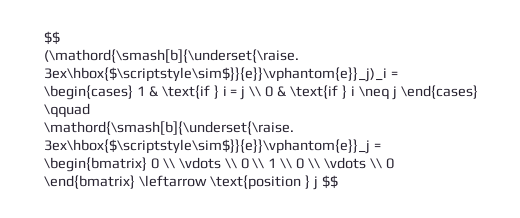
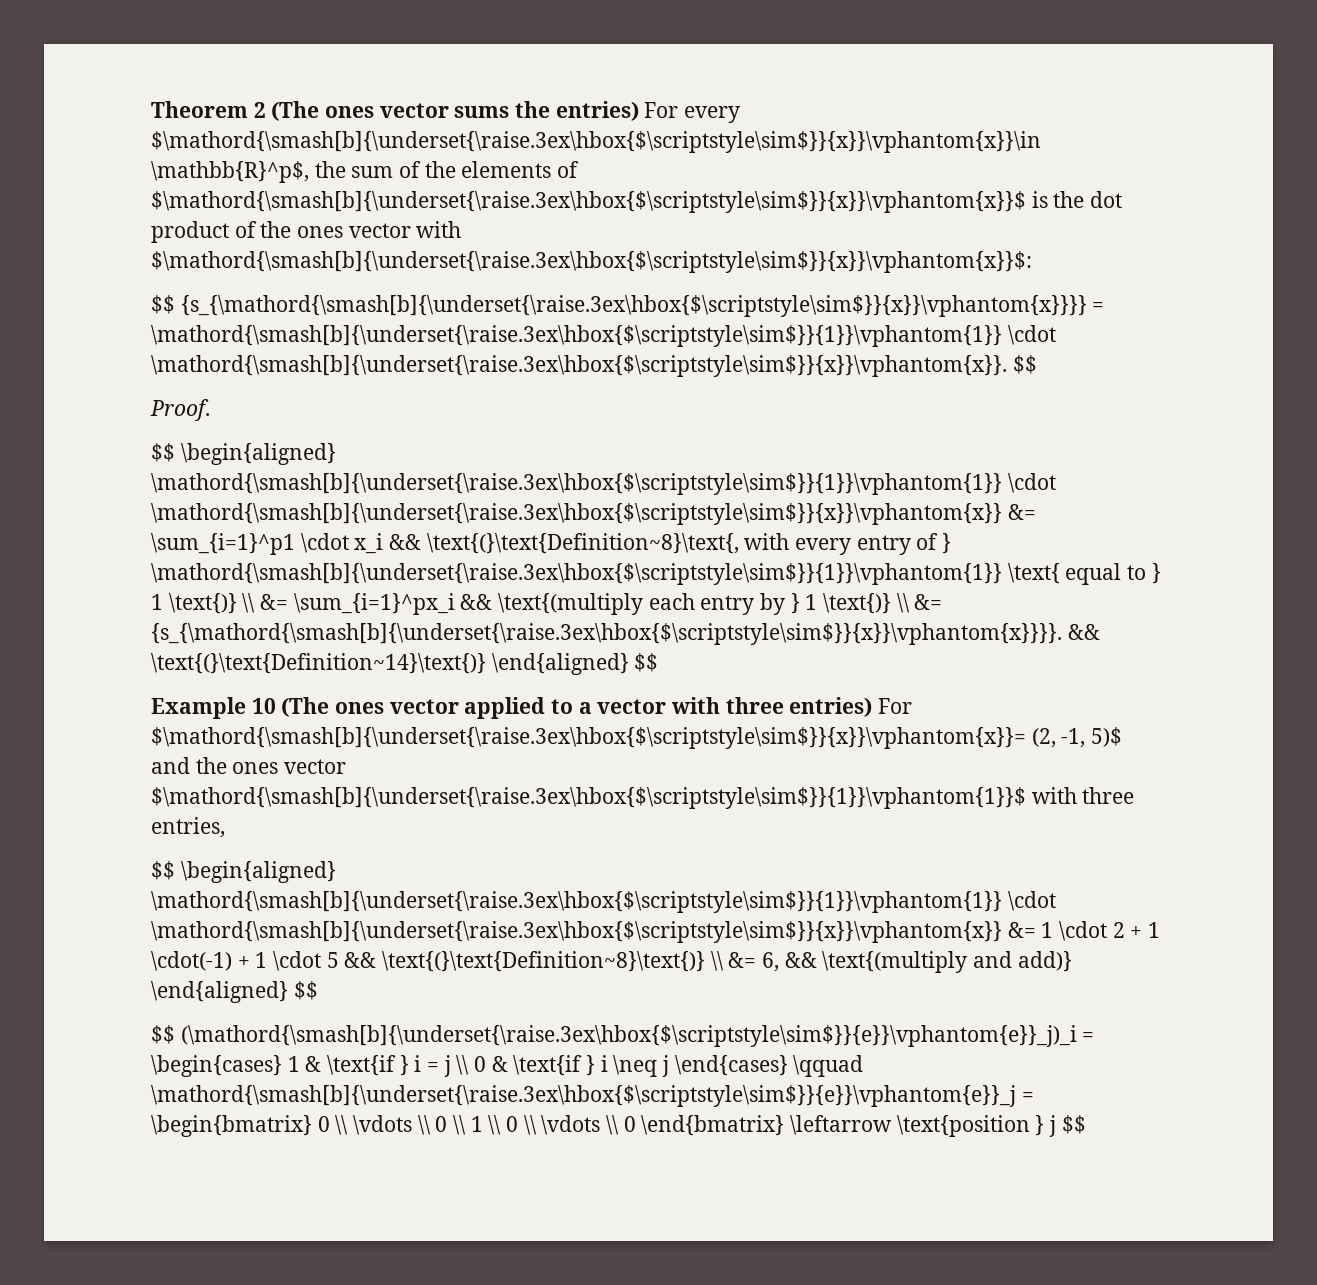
(44, 38) none -> [151,101,741,123] [151,131,1041,153] [151,161,580,183] [151,191,1123,213] [151,221,462,243] [151,251,1032,273] [151,295,1105,317] [151,325,1056,347] [151,355,1037,377] [150,399,210,421] [151,443,336,465] [151,473,1056,495] [151,503,1036,525] [151,533,952,555] [151,563,1161,585] [151,593,943,615] [151,623,1100,645] [151,653,659,675] [151,697,913,719] [151,727,1123,749] [151,757,347,774] [151,787,1135,809] [151,817,225,838] [151,861,336,883] [151,891,1056,913] [151,921,1161,943] [151,951,1072,973] [151,981,318,1003] Theorem 2 (The ones vector sums the entries) For every $\mathord{\smash[b]{\underset{\raise.3ex\hbox{$\scriptstyle\sim$}}{x}}\vphantom{x}}\in \mathbb{R}^p$, the sum of the elements of $\mathord{\smash[b]{\underset{\raise.3ex\hbox{$\scriptstyle\sim$}}{x}}\vphantom{x}}$ is the dot product of the ones vector with $\mathord{\smash[b]{\underset{\raise.3ex\hbox{$\scriptstyle\sim$}}{x}}\vphantom{x}}$: // $$ {s_{\mathord{\smash[b]{\underset{\raise.3ex\hbox{$\scriptstyle\sim$}}{x}}\vphantom{x}}}} = \mathord{\smash[b]{\underset{\raise.3ex\hbox{$\scriptstyle\sim$}}{1}}\vphantom{1}} \cdot \mathord{\smash[b]{\underset{\raise.3ex\hbox{$\scriptstyle\sim$}}{x}}\vphantom{x}}. $$ // Proof. // $$ \begin{aligned} \mathord{\smash[b]{\underset{\raise.3ex\hbox{$\scriptstyle\sim$}}{1}}\vphantom{1}} \cdot \mathord{\smash[b]{\underset{\raise.3ex\hbox{$\scriptstyle\sim$}}{x}}\vphantom{x}} &= \sum_{i=1}^p1 \cdot x_i && \text{(}\text{Definition~8}\text{, with every entry of } \mathord{\smash[b]{\underset{\raise.3ex\hbox{$\scriptstyle\sim$}}{1}}\vphantom{1}} \text{ equal to } 1 \text{)} \\ &= \sum_{i=1}^px_i && \text{(multiply each entry by } 1 \text{)} \\ &= {s_{\mathord{\smash[b]{\underset{\raise.3ex\hbox{$\scriptstyle\sim$}}{x}}\vphantom{x}}}}. && \text{(}\text{Definition~14}\text{)} \end{aligned} $$ // Example 10 (The ones vector applied to a vector with three entries) For $\mathord{\smash[b]{\underset{\raise.3ex\hbox{$\scriptstyle\sim$}}{x}}\vphantom{x}}= (2, -1, 5)$ and the ones vector $\mathord{\smash[b]{\underset{\raise.3ex\hbox{$\scriptstyle\sim$}}{1}}\vphantom{1}}$ with three entries, // $$ \begin{aligned} \mathord{\smash[b]{\underset{\raise.3ex\hbox{$\scriptstyle\sim$}}{1}}\vphantom{1}} \cdot \mathord{\smash[b]{\underset{\raise.3ex\hbox{$\scriptstyle\sim$}}{x}}\vphantom{x}} &= 1 \cdot 2 + 1 \cdot(-1) + 1 \cdot 5 && \text{(}\text{Definition~8}\text{)} \\ &= 6, && \text{(multiply and add)} \end{aligned} $$ //

